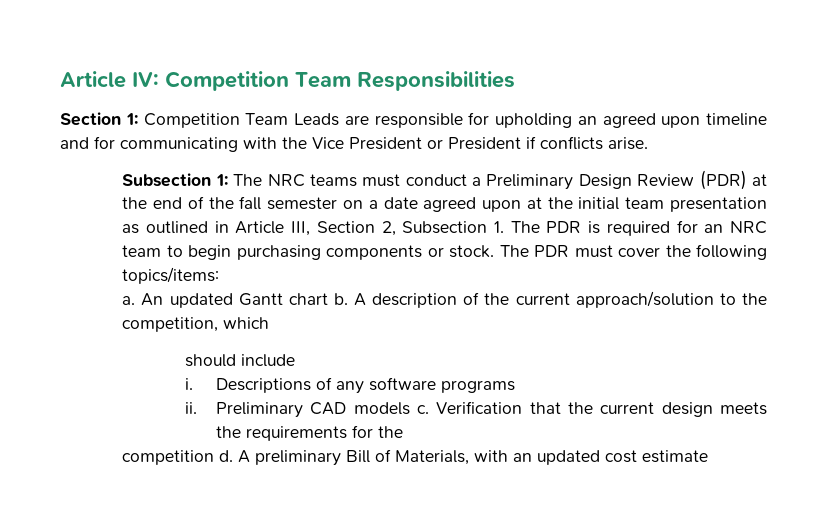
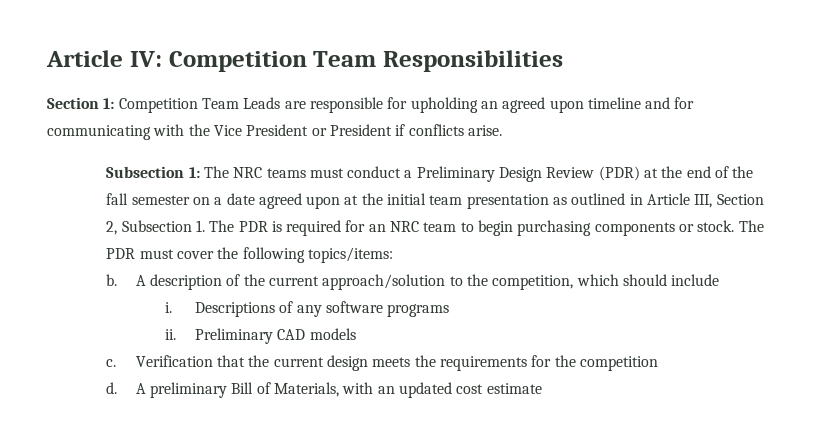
[122,293,328,308] a. An updated Gantt chart -> (393, 255) none
(270, 323) // -> (619, 280) none
(410, 408) none -> (356, 334) //
[122,450,215,465] // competition -> [580,356,659,371] competition //

